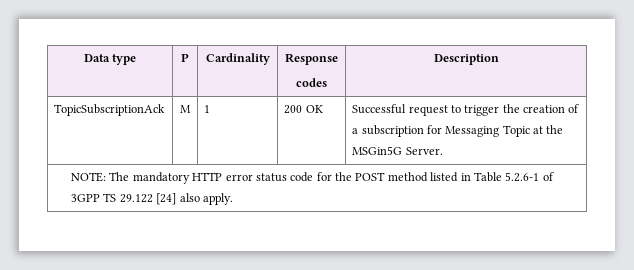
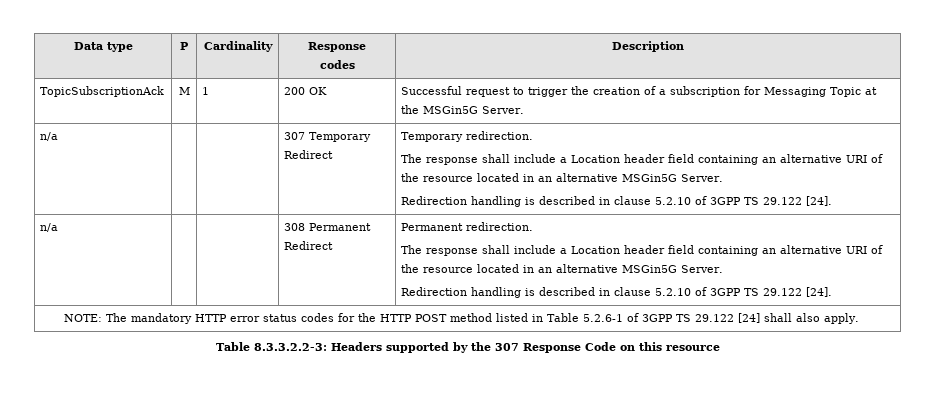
(443, 151) none -> [40,132,59,141] [284,132,372,142] [284,150,334,159] [401,131,534,142] [401,154,884,165] [401,173,724,182] [401,196,833,207] [40,223,59,232] [284,223,372,231] [284,241,334,250] [401,222,534,231] [401,245,884,256] [401,264,724,273] [401,287,833,298] // n/a | | | 307 Temporary Redirect | Temporary redirection. // The response shall include a Location header field containing an alternative URI of the resource located in an alternative MSGin5G Server. // Redirection handling is described in clause 5.2.10 of 3GPP TS 29.122 [24]. // n/a | | | 308 Permanent Redirect | Permanent redirection. // The response shall include a Location header field containing an alternative URI of the resource located in an alternative MSGin5G Server. // Redirection handling is described in clause 5.2.10 of 3GPP TS 29.122 [24].
[290,172,314,182] code -> [300,313,334,322] codes
(353, 176) none -> [379,314,412,322] HTTP
(177, 199) none -> [763,313,792,322] shall
(233, 199) none -> [215,342,720,353] // Table 8.3.3.2.2-3: Headers supported by the 307 Response Code on this resource

